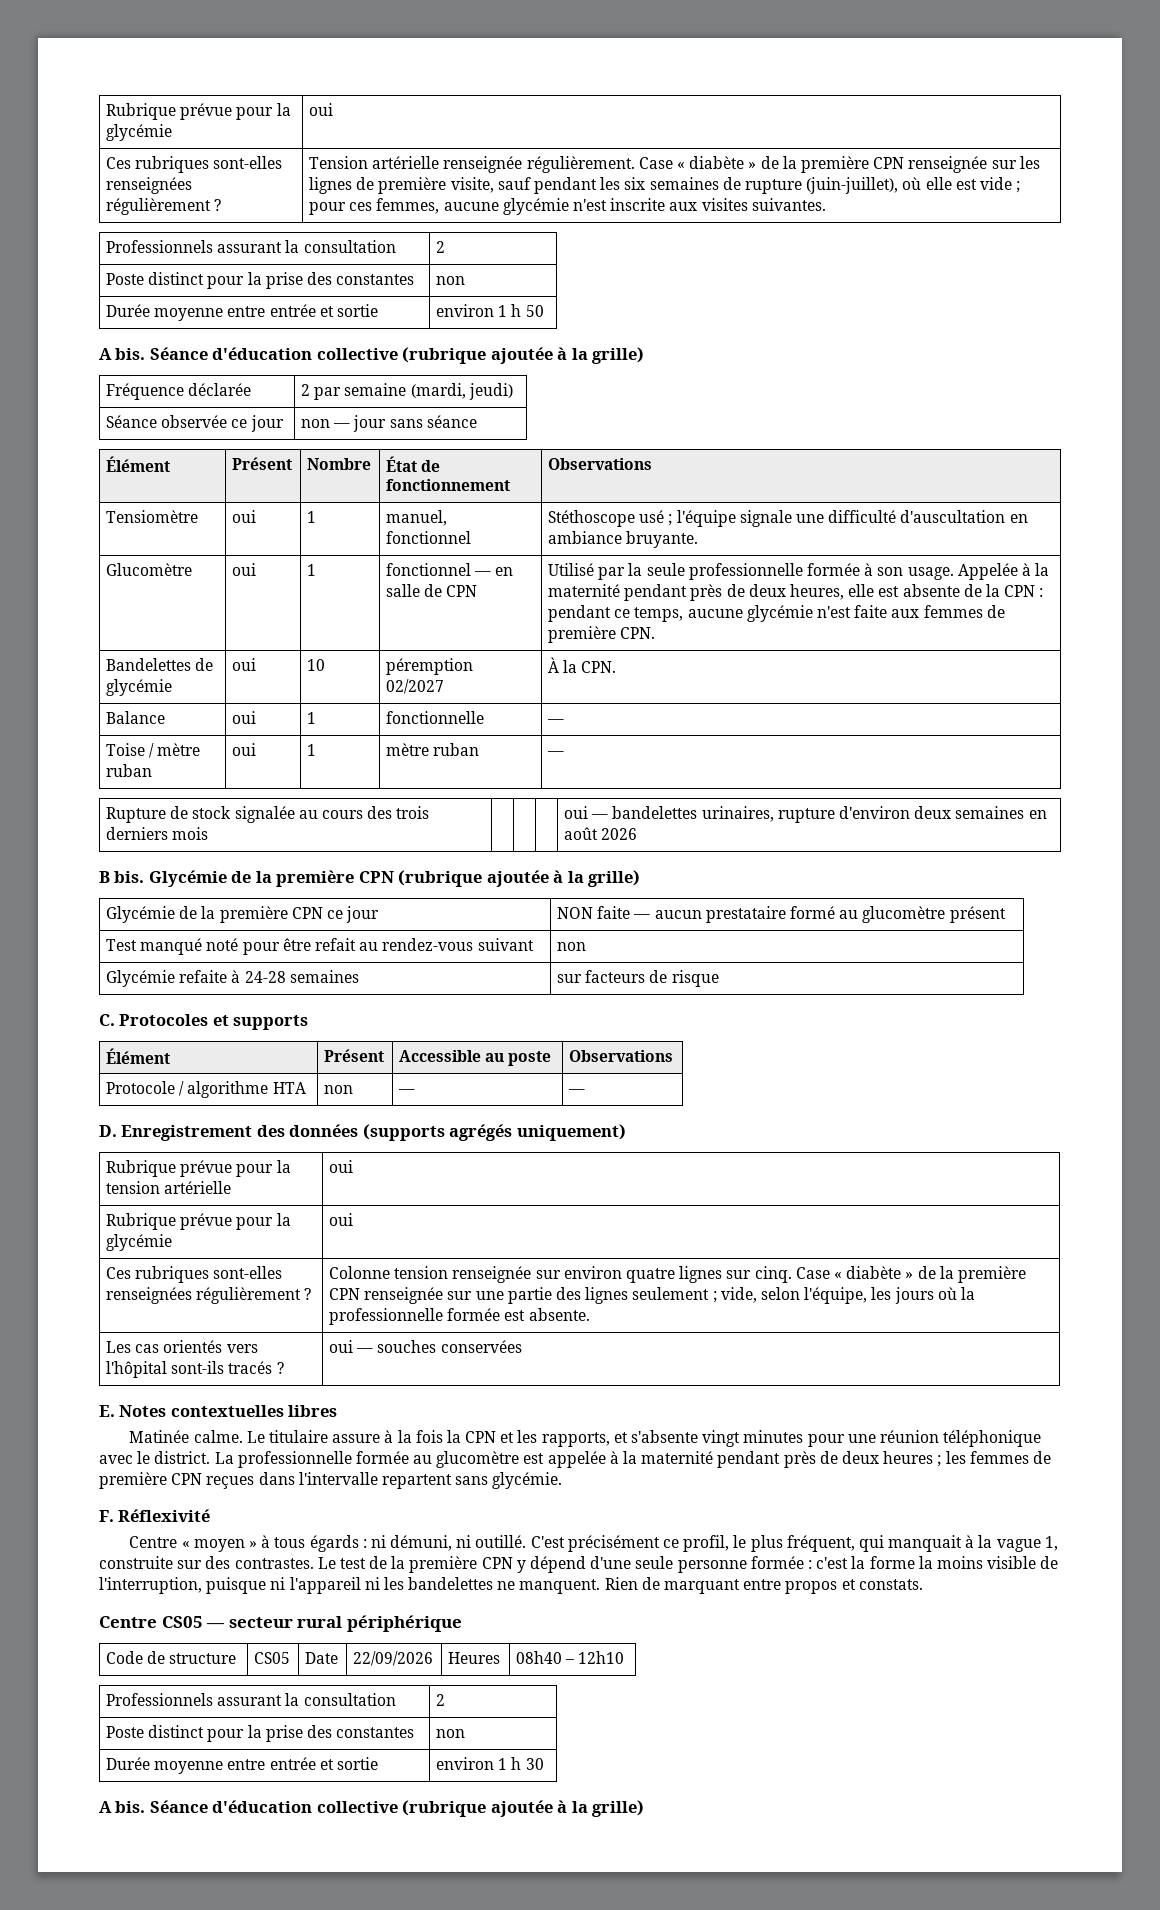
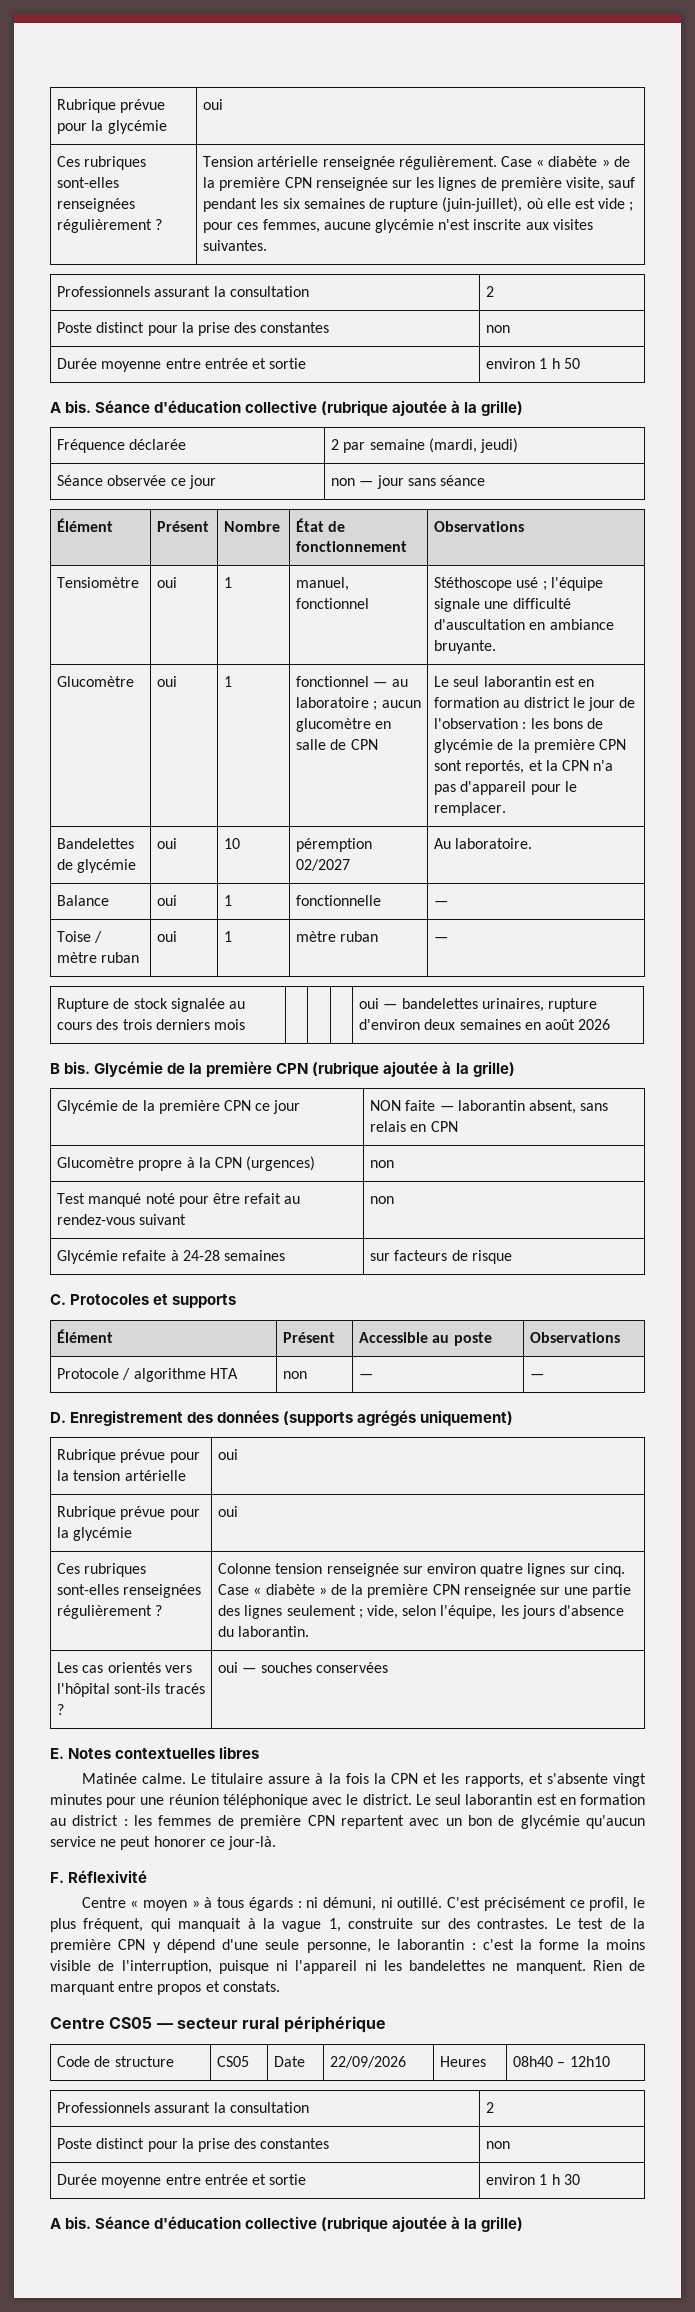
(492, 573) none -> [391,679,408,687] [296,697,421,711] [296,718,372,732] au laboratoire ; aucun glucomètre
[548,563,1050,580] [548,584,1044,601] [548,605,1005,622] [548,626,656,643] Utilisé par la seule professionnelle formée à son usage. Appelée à la maternité pendant près de deux heures, elle est absente de la CPN : pendant ce temps, aucune glycémie n'est faite aux femmes de première CPN. -> [434,676,594,687] [434,697,636,711] [434,718,603,729] [434,739,626,753] [434,760,614,774] [434,781,577,795] [434,802,507,816] Le seul laborantin est en formation au district le jour de l'observation : les bons de glycémie de la première CPN sont reportés, et la CPN n'a pas d'appareil pour le remplacer.
[548,657,617,673] À la CPN. -> [434,838,533,849] Au laboratoire.
[654,906,1006,923] aucun prestataire formé au glucomètre présent -> [457,1100,609,1114] [370,1121,458,1132] [57,1156,316,1171] [370,1160,395,1168] laborantin absent, sans relais en CPN // Glucomètre propre à la CPN (urgences) | non
[937,1287,975,1300] [329,1308,590,1325] où la professionnelle formée est absente. -> [558,1605,624,1616] [218,1626,310,1637] d'absence du laborantin.
[214,1451,942,1468] La professionnelle formée au glucomètre est appelée à la maternité pendant près de deux heures ; -> [415,1794,645,1805] [50,1815,128,1826] Le seul laborantin est en formation au district :
[206,1472,563,1489] reçues dans l'intervalle repartent sans glycémie. -> [340,1815,645,1829] [50,1836,276,1850] repartent avec un bon de glycémie qu'aucun service ne peut honorer ce jour-là.
[677,1556,804,1573] personne formée -> [306,1939,465,1953] personne, le laborantin

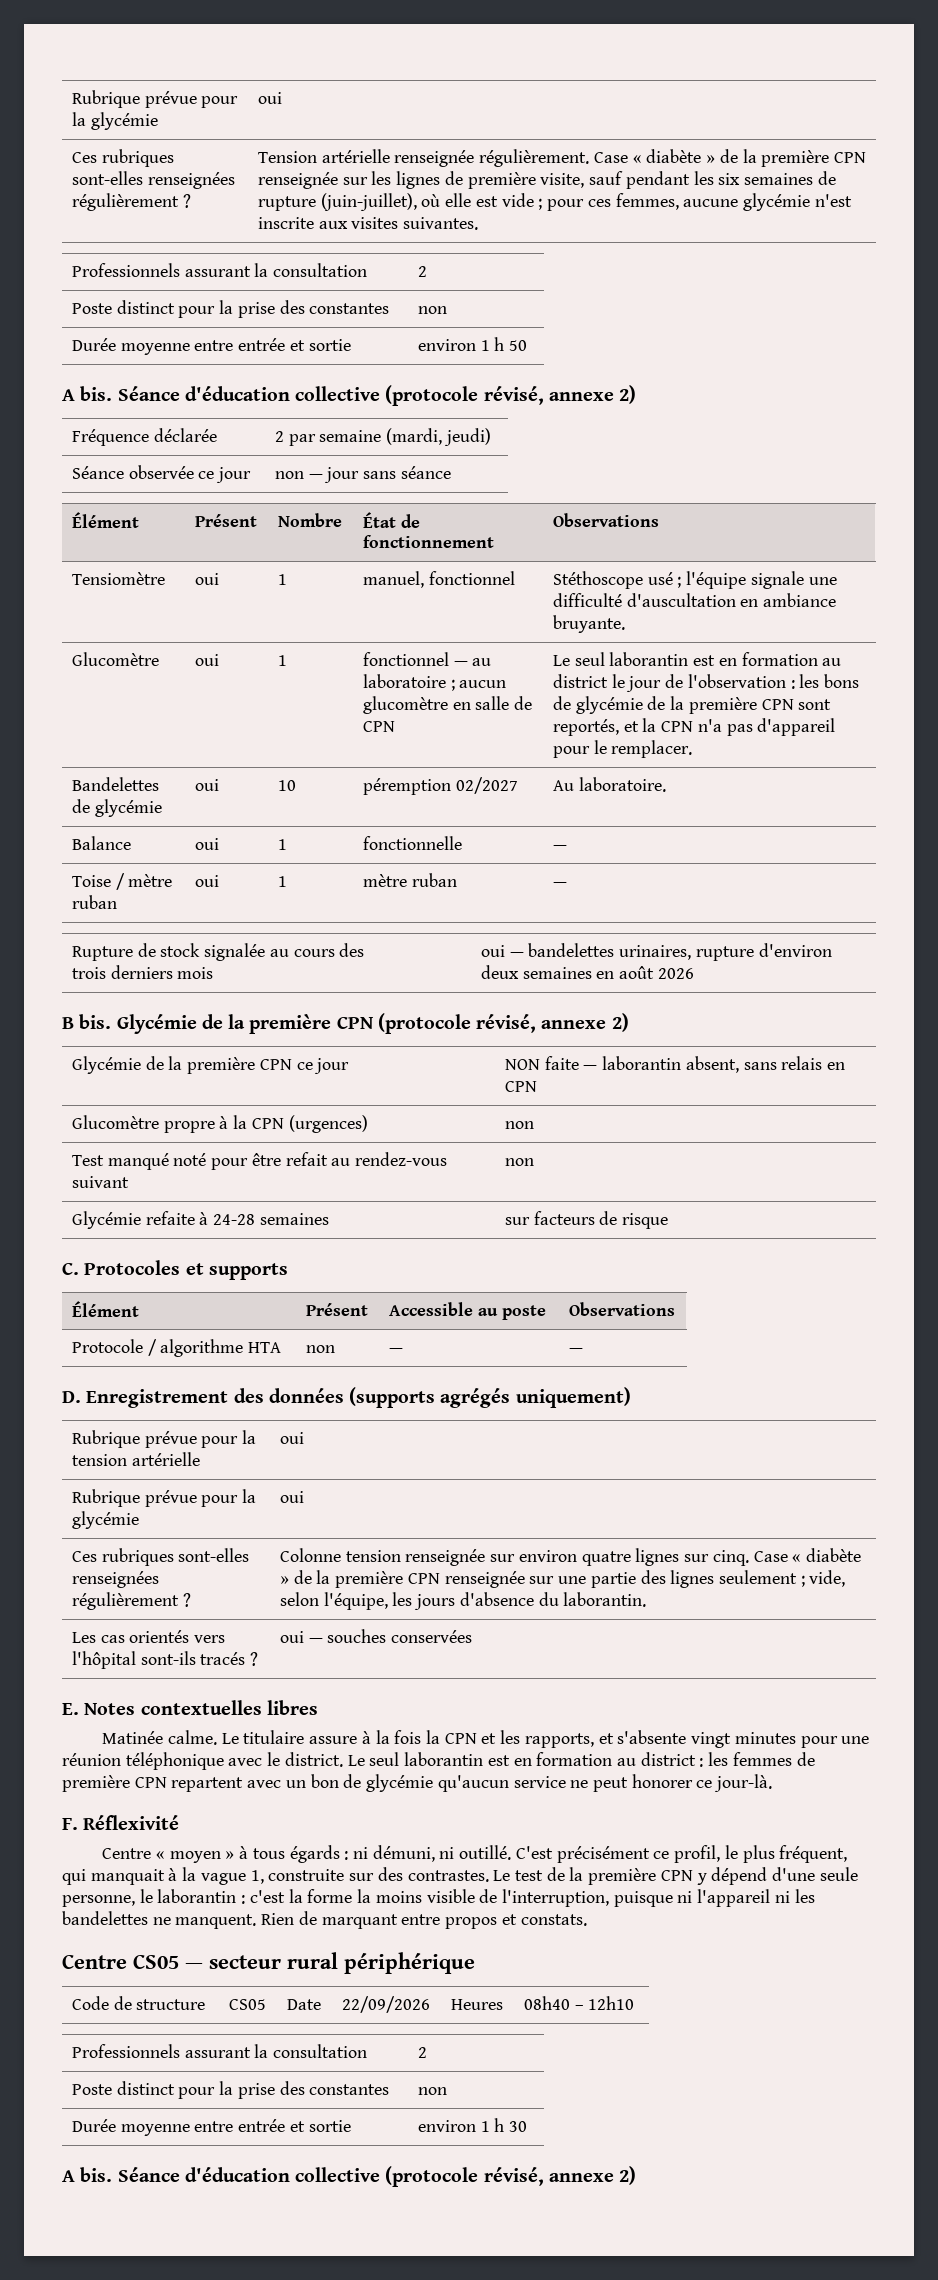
[321,400,524,416] (rubrique ajoutée à la grille) -> [385,385,637,406] (protocole révisé, annexe 2)
[312,1061,515,1077] (rubrique ajoutée à la grille) -> [377,1013,629,1034] (protocole révisé, annexe 2)
[321,2216,524,2232] (rubrique ajoutée à la grille) -> [385,2166,637,2187] (protocole révisé, annexe 2)

